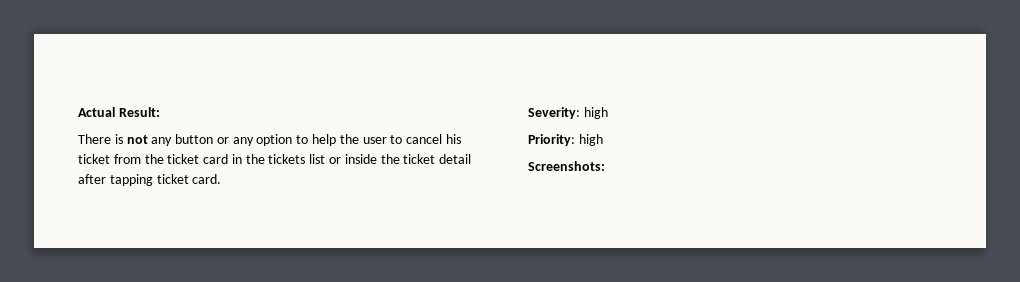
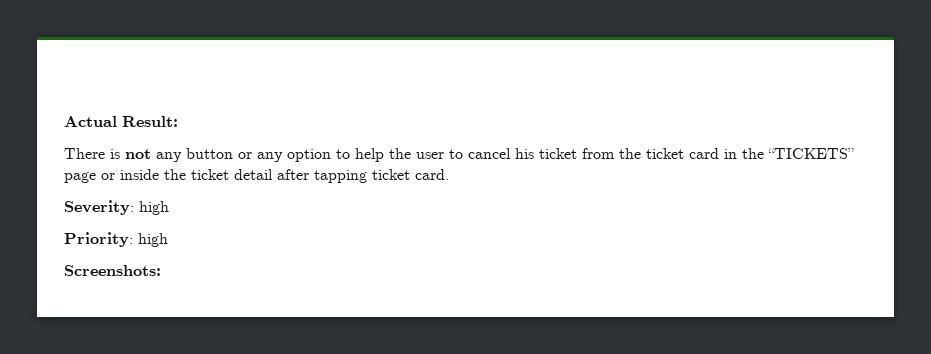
[268,154,326,164] tickets list -> [768,148,854,159] [64,172,96,183] “TICKETS” page

